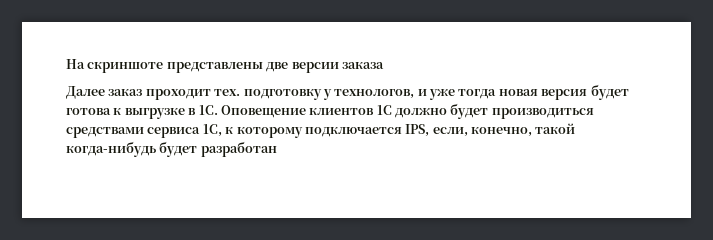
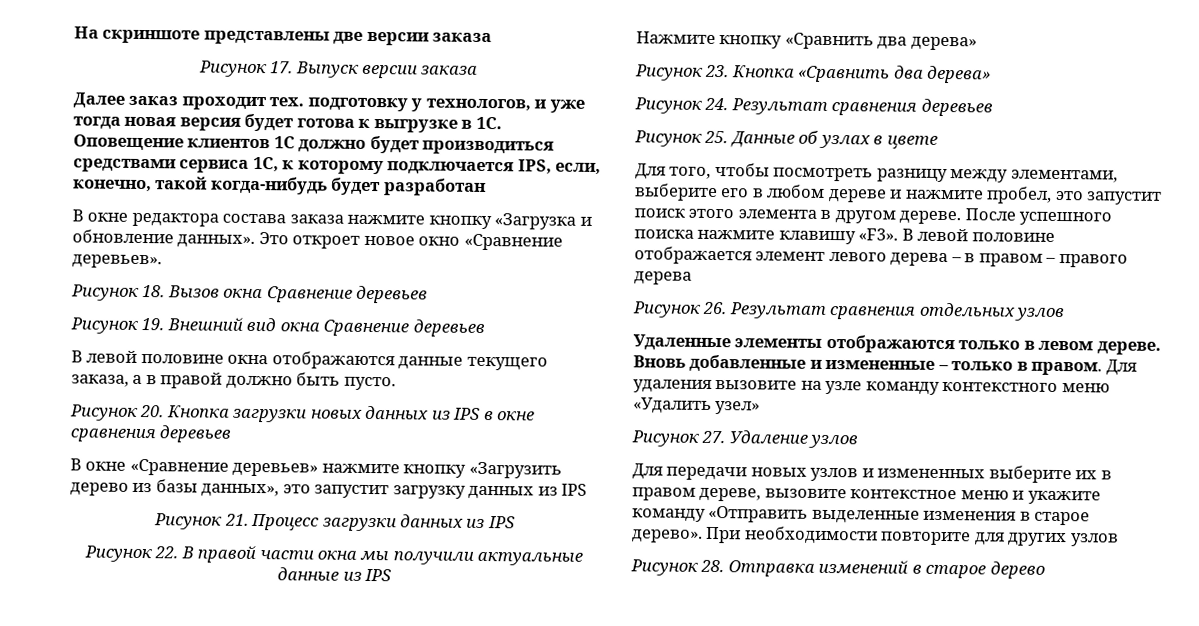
(384, 65) none -> [198,60,479,79] // Рисунок 17. Выпуск версии заказа
(277, 149) none -> [72,209,592,230] [72,229,563,251] [72,254,162,269] [71,284,429,304] [70,317,485,337] [71,350,548,371] [71,372,396,391] [70,404,536,423] [70,425,233,443] [70,458,562,479] [70,479,588,500] [154,513,516,532] [83,545,584,566] [277,567,392,582] [636,31,977,51] [635,64,992,84] [634,97,993,117] [634,130,938,149] [635,162,1118,183] [634,183,1163,205] [634,208,1113,226] [634,228,1055,245] [634,246,1128,268] [634,271,692,285] [632,301,1066,322] [633,334,1161,355] [633,354,1137,376] [633,379,1110,395] [633,397,761,415] [631,430,859,449] [632,463,1112,484] [632,487,1101,505] [632,505,1091,526] [632,526,1119,547] [630,559,1045,579] // В окне редактора состава заказа нажмите кнопку «Загрузка и обновление данных». Это откроет новое окно «Сравнение деревьев». // Рисунок 18. Вызов окна Сравнение деревьев // Рисунок 19. Внешний вид окна Сравнение деревьев // В левой половине окна отображаются данные текущего заказа, а в правой должно быть пусто. // Рисунок 20. Кнопка загрузки новых данных из IPS в окне сравнения деревьев // В окне «Сравнение деревьев» нажмите кнопку «Загрузить дерево из базы данных», это запустит загрузку данных из IPS // Рисунок 21. Процесс загрузки данных из IPS // Рисунок 22. В правой части окна мы получили актуальные данные из IPS // Нажмите кнопку «Сравнить два дерева» // Рисунок 23. Кнопка «Сравнить два дерева» // Рисунок 24. Результат сравнения деревьев // Рисунок 25. Данные об узлах в цвете // Для того, чтобы посмотреть разницу между элементами, выберите его в любом дереве и нажмите пробел, это запустит поиск этого элемента в другом дереве. После успешного поиска нажмите клавишу «F3». В левой половине отображается элемент левого дерева – в правом – правого дерева // Рисунок 26. Результат сравнения отдельных узлов // Удаленные элементы отображаются только в левом дереве. Вновь добавленные и измененные – только в правом. Для удаления вызовите на узле команду контекстного меню «Удалить узел» // Рисунок 27. Удаление узлов // Для передачи новых узлов и измененных выберите их в правом дереве, вызовите контекстное меню и укажите команду «Отправить выделенные изменения в старое дерево». При необходимости повторите для других узлов // Рисунок 28. Отправка изменений в старое дерево

